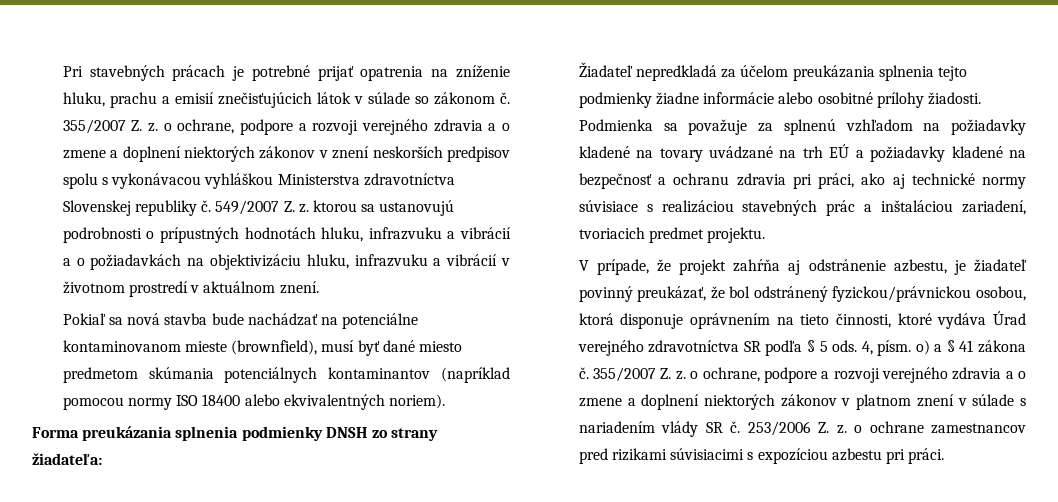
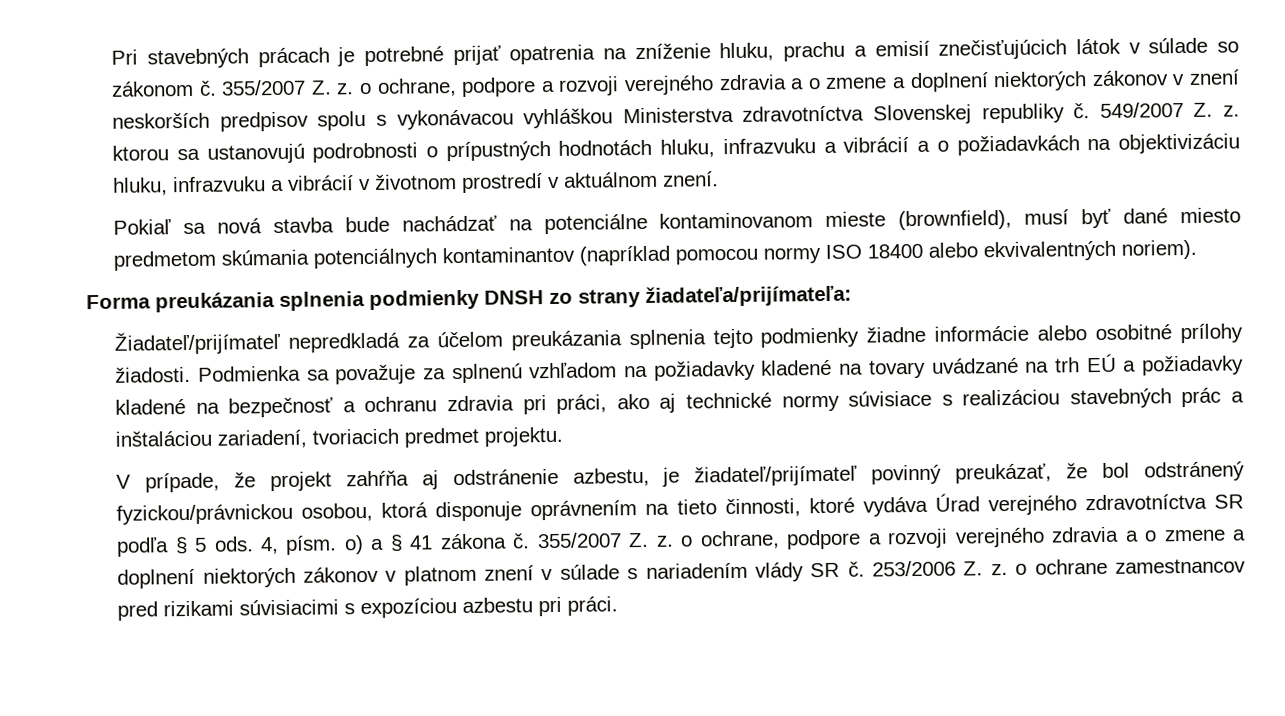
[32,453,102,465] [578,62,633,77] žiadateľa: // Žiadateľ -> [645,284,852,307] [114,330,282,355] žiadateľa/prijímateľa: // Žiadateľ/prijímateľ
[974,259,1027,272] žiadateľ -> [694,465,859,487] žiadateľ/prijímateľ

